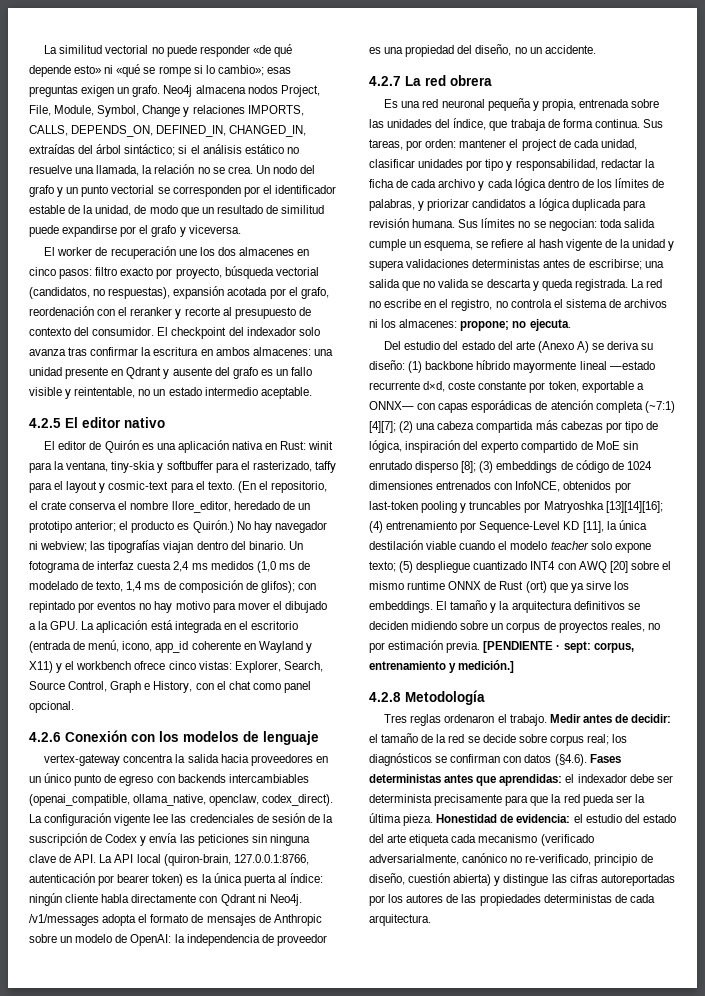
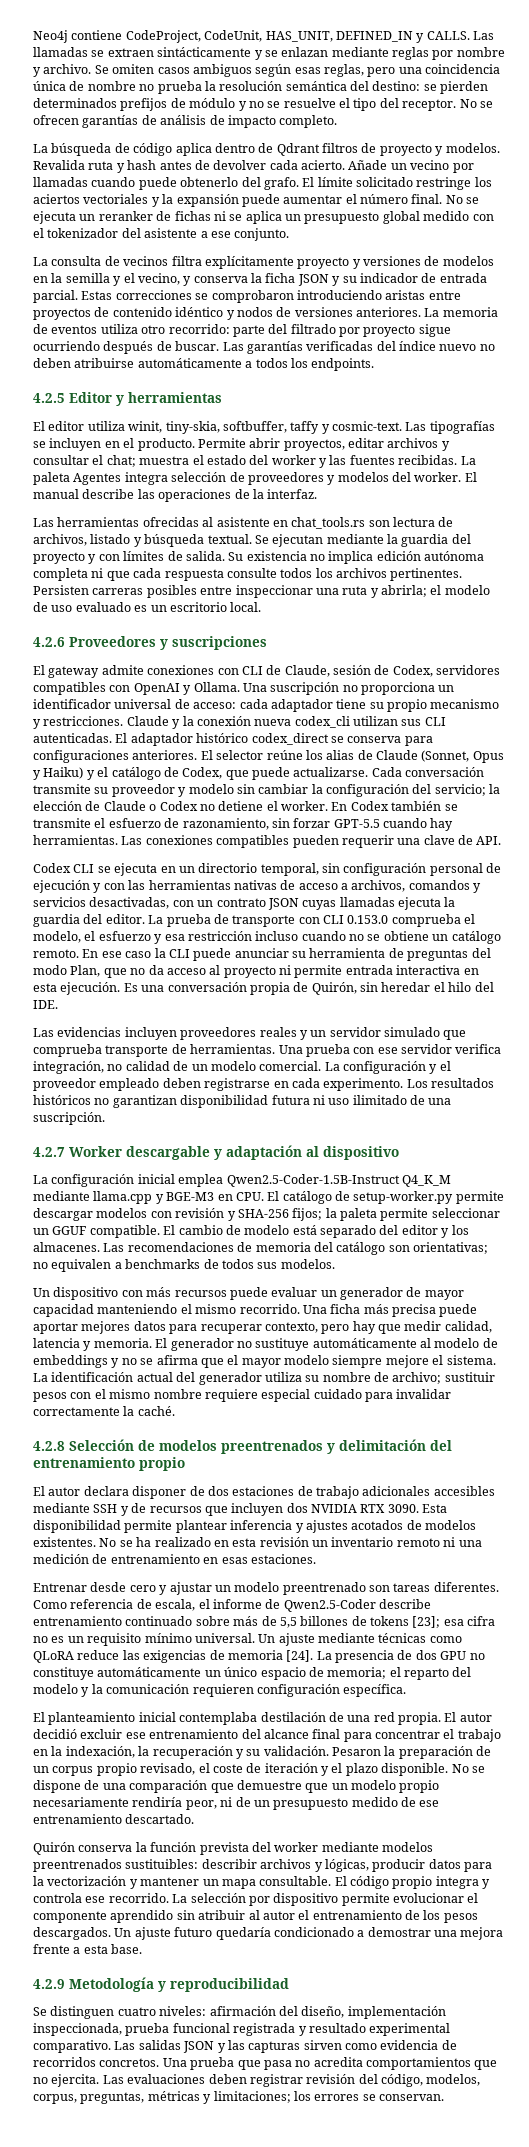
[44,44,293,57] [29,64,291,77] [29,85,320,97] [29,105,304,117] [29,125,307,137] [29,144,299,156] [29,164,316,176] [29,185,336,197] [29,205,325,217] [29,225,241,237] [44,246,310,259] [29,266,319,279] [29,286,329,299] [29,306,311,319] [29,327,320,339] [29,347,333,356] [29,367,313,379] [29,387,312,399] [29,417,165,428] [44,440,334,453] [29,461,336,473] [29,481,328,493] [29,501,310,513] [29,520,327,533] [29,540,303,553] [29,561,310,573] [29,580,316,593] [29,601,327,613] [29,620,298,633] [29,640,312,653] [29,661,323,673] [29,681,311,693] [29,701,74,713] [29,730,319,745] [44,754,328,766] [29,773,309,786] [29,794,334,806] [29,813,333,826] [29,833,310,846] [29,854,309,866] [29,873,323,886] [29,893,302,906] [29,914,322,926] [29,934,327,946] [369,44,596,57] [369,75,492,86] [384,98,660,111] [369,118,663,131] [369,139,637,151] [369,159,655,171] [369,178,665,191] [369,198,646,211] [369,218,655,231] [369,239,675,251] [369,259,664,271] [369,279,663,291] [369,299,668,311] [369,319,571,331] [384,341,654,353] [369,360,655,373] [369,381,644,393] [369,400,675,413] [369,420,658,433] [369,440,638,453] [369,460,652,473] [369,481,631,493] [369,501,663,513] [369,520,647,533] [369,540,651,553] [369,561,671,573] [369,581,629,593] [369,600,640,613] [369,621,660,633] [369,640,634,653] [369,660,515,673] [369,690,485,705] [384,714,672,726] [369,733,628,746] [369,753,621,766] [369,774,673,786] [369,794,645,806] [369,813,676,826] [369,834,594,846] [369,853,653,866] [369,873,675,886] [369,894,655,906] [369,914,431,926] La similitud vectorial no puede responder «de qué depende esto» ni «qué se rompe si lo cambio»; esas preguntas exigen un grafo. Neo4j almacena nodos Project, File, Module, Symbol, Change y relaciones IMPORTS, CALLS, DEPENDS_ON, DEFINED_IN, CHANGED_IN, extraídas del árbol sintáctico; si el análisis estático no resuelve una llamada, la relación no se crea. Un nodo del grafo y un punto vectorial se corresponden por el identificador estable de la unidad, de modo que un resultado de similitud puede expandirse por el grafo y viceversa. // El worker de recuperación une los dos almacenes en cinco pasos: filtro exacto por proyecto, búsqueda vectorial (candidatos, no respuestas), expansión acotada por el grafo, reordenación con el reranker y recorte al presupuesto de contexto del consumidor. El checkpoint del indexador solo avanza tras confirmar la escritura en ambos almacenes: una unidad presente en Qdrant y ausente del grafo es un fallo visible y reintentable, no un estado intermedio aceptable. // 4.2.5 El editor nativo // El editor de Quirón es una aplicación nativa en Rust: winit para la ventana, tiny-skia y softbuffer para el rasterizado, taffy para el layout y cosmic-text para el texto. (En el repositorio, el crate conserva el nombre llore_editor, heredado de un prototipo anterior; el producto es Quirón.) No hay navegador ni webview; las tipografías viajan dentro del binario. Un fotograma de interfaz cuesta 2,4 ms medidos (1,0 ms de modelado de texto, 1,4 ms de composición de glifos); con repintado por eventos no hay motivo para mover el dibujado a la GPU. La aplicación está integrada en el escritorio (entrada de menú, icono, app_id coherente en Wayland y X11) y el workbench ofrece cinco vistas: Explorer, Search, Source Control, Graph e History, con el chat como panel opcional. // 4.2.6 Conexión con los modelos de lenguaje // vertex-gateway concentra la salida hacia proveedores en un único punto de egreso con backends intercambiables (openai_compatible, ollama_native, openclaw, codex_direct). La configuración vigente lee las credenciales de sesión de la suscripción de Codex y envía las peticiones sin ninguna clave de API. La API local (quiron-brain, 127.0.0.1:8766, autenticación por bearer token) es la única puerta al índice: ningún cliente habla directamente con Qdrant ni Neo4j. /v1/messages adopta el formato de mensajes de Anthropic sobre un modelo de OpenAI: la independencia de proveedor es una propiedad del diseño, no un accidente. // 4.2.7 La red obrera // Es una red neuronal pequeña y propia, entrenada sobre las unidades del índice, que trabaja de forma continua. Sus tareas, por orden: mantener el project de cada unidad, clasificar unidades por tipo y responsabilidad, redactar la ficha de cada archivo y cada lógica dentro de los límites de palabras, y priorizar candidatos a lógica duplicada para revisión humana. Sus límites no se negocian: toda salida cumple un esquema, se refiere al hash vigente de la unidad y supera validaciones deterministas antes de escribirse; una salida que no valida se descarta y queda registrada. La red no escribe en el registro, no controla el sistema de archivos ni los almacenes: propone; no ejecuta. // Del estudio del estado del arte (Anexo A) se deriva su diseño: (1) backbone híbrido mayormente lineal —estado recurrente d×d, coste constante por token, exportable a ONNX— con capas esporádicas de atención completa (~7:1) [4][7]; (2) una cabeza compartida más cabezas por tipo de lógica, inspiración del experto compartido de MoE sin enrutado disperso [8]; (3) embeddings de código de 1024 dimensiones entrenados con InfoNCE, obtenidos por last-token pooling y truncables por Matryoshka [13][14][16]; (4) entrenamiento por Sequence-Level KD [11], la única destilación viable cuando el modelo teacher solo expone texto; (5) despliegue cuantizado INT4 con AWQ [20] sobre el mismo runtime ONNX de Rust (ort) que ya sirve los embeddings. El tamaño y la arquitectura definitivos se deciden midiendo sobre un corpus de proyectos reales, no por estimación previa. [PENDIENTE · sept: corpus, entrenamiento y medición.] // 4.2.8 Metodología // Tres reglas ordenaron el trabajo. Medir antes de decidir: el tamaño de la red se decide sobre corpus real; los diagnósticos se confirman con datos (§4.6). Fases deterministas antes que aprendidas: el indexador debe ser determinista precisamente para que la red pueda ser la última pieza. Honestidad de evidencia: el estudio del estado del arte etiqueta cada mecanismo (verificado adversarialmente, canónico no re-verificado, principio de diseño, cuestión abierta) y distingue las cifras autoreportadas por los autores de las propiedades deterministas de cada arquitectura. -> [33,30,494,43] [33,47,505,60] [33,64,501,77] [33,81,489,94] [33,98,493,111] [33,115,338,128] [33,143,500,156] [33,160,474,173] [33,177,492,190] [33,194,480,207] [33,211,494,224] [33,228,290,241] [33,256,494,269] [33,273,487,286] [33,290,461,303] [33,307,498,320] [33,324,451,337] [33,341,495,354] [33,358,375,371] [33,392,222,406] [33,421,495,434] [33,438,450,451] [33,455,476,468] [33,472,477,485] [33,489,318,502] [33,517,454,529] [33,534,471,547] [33,551,485,564] [33,568,463,581] [33,585,490,598] [33,602,262,612] [33,636,267,650] [33,665,501,678] [33,682,455,695] [33,699,500,712] [33,716,446,729] [33,733,433,746] [33,750,504,763] [33,767,485,780] [33,784,501,797] [33,801,458,811] [33,818,454,831] [33,835,502,848] [33,863,502,876] [33,880,482,893] [33,897,456,910] [33,914,476,927] [33,931,501,944] [33,948,491,961] [33,965,479,978] [33,982,494,995] [33,1000,58,1009] [33,1027,467,1040] [33,1044,502,1057] [33,1061,451,1074] [33,1078,494,1091] [33,1095,452,1108] [33,1112,105,1125] [33,1145,399,1160] [33,1174,451,1187] [33,1191,504,1204] [33,1208,500,1221] [33,1225,469,1238] [33,1242,488,1255] [33,1259,335,1272] [33,1287,464,1300] [33,1304,478,1317] [33,1321,492,1334] [33,1338,498,1351] [33,1355,496,1368] [33,1372,495,1385] [33,1389,452,1402] [33,1406,175,1416] [33,1439,452,1454] [33,1457,185,1471] [33,1486,495,1499] [33,1503,448,1516] [33,1520,476,1533] [33,1537,482,1547] [33,1554,316,1564] [33,1582,499,1595] [33,1599,431,1612] [33,1616,496,1628] [33,1633,462,1646] [33,1650,485,1663] [33,1667,472,1680] [33,1684,407,1697] [33,1712,492,1725] [33,1729,501,1742] [33,1746,492,1759] [33,1763,485,1776] [33,1780,440,1793] [33,1797,440,1810] [33,1814,195,1824] [33,1842,433,1855] [33,1859,492,1872] [33,1876,491,1889] [33,1893,479,1906] [33,1910,478,1923] [33,1927,504,1940] [33,1944,143,1954] [33,1977,289,1992] [33,2006,446,2019] [33,2023,451,2036] [33,2040,457,2053] [33,2057,498,2070] [33,2074,481,2087] [33,2091,444,2104] Neo4j contiene CodeProject, CodeUnit, HAS_UNIT, DEFINED_IN y CALLS. Las llamadas se extraen sintácticamente y se enlazan mediante reglas por nombre y archivo. Se omiten casos ambiguos según esas reglas, pero una coincidencia única de nombre no prueba la resolución semántica del destino: se pierden determinados prefijos de módulo y no se resuelve el tipo del receptor. No se ofrecen garantías de análisis de impacto completo. // La búsqueda de código aplica dentro de Qdrant filtros de proyecto y modelos. Revalida ruta y hash antes de devolver cada acierto. Añade un vecino por llamadas cuando puede obtenerlo del grafo. El límite solicitado restringe los aciertos vectoriales y la expansión puede aumentar el número final. No se ejecuta un reranker de fichas ni se aplica un presupuesto global medido con el tokenizador del asistente a ese conjunto. // La consulta de vecinos filtra explícitamente proyecto y versiones de modelos en la semilla y el vecino, y conserva la ficha JSON y su indicador de entrada parcial. Estas correcciones se comprobaron introduciendo aristas entre proyectos de contenido idéntico y nodos de versiones anteriores. La memoria de eventos utiliza otro recorrido: parte del filtrado por proyecto sigue ocurriendo después de buscar. Las garantías verificadas del índice nuevo no deben atribuirse automáticamente a todos los endpoints. // 4.2.5 Editor y herramientas // El editor utiliza winit, tiny-skia, softbuffer, taffy y cosmic-text. Las tipografías se incluyen en el producto. Permite abrir proyectos, editar archivos y consultar el chat; muestra el estado del worker y las fuentes recibidas. La paleta Agentes integra selección de proveedores y modelos del worker. El manual describe las operaciones de la interfaz. // Las herramientas ofrecidas al asistente en chat_tools.rs son lectura de archivos, listado y búsqueda textual. Se ejecutan mediante la guardia del proyecto y con límites de salida. Su existencia no implica edición autónoma completa ni que cada respuesta consulte todos los archivos pertinentes. Persisten carreras posibles entre inspeccionar una ruta y abrirla; el modelo de uso evaluado es un escritorio local. // 4.2.6 Proveedores y suscripciones // El gateway admite conexiones con CLI de Claude, sesión de Codex, servidores compatibles con OpenAI y Ollama. Una suscripción no proporciona un identificador universal de acceso: cada adaptador tiene su propio mecanismo y restricciones. Claude y la conexión nueva codex_cli utilizan sus CLI autenticadas. El adaptador histórico codex_direct se conserva para configuraciones anteriores. El selector reúne los alias de Claude (Sonnet, Opus y Haiku) y el catálogo de Codex, que puede actualizarse. Cada conversación transmite su proveedor y modelo sin cambiar la configuración del servicio; la elección de Claude o Codex no detiene el worker. En Codex también se transmite el esfuerzo de razonamiento, sin forzar GPT-5.5 cuando hay herramientas. Las conexiones compatibles pueden requerir una clave de API. // Codex CLI se ejecuta en un directorio temporal, sin configuración personal de ejecución y con las herramientas nativas de acceso a archivos, comandos y servicios desactivadas, con un contrato JSON cuyas llamadas ejecuta la guardia del editor. La prueba de transporte con CLI 0.153.0 comprueba el modelo, el esfuerzo y esa restricción incluso cuando no se obtiene un catálogo remoto. En ese caso la CLI puede anunciar su herramienta de preguntas del modo Plan, que no da acceso al proyecto ni permite entrada interactiva en esta ejecución. Es una conversación propia de Quirón, sin heredar el hilo del IDE. // Las evidencias incluyen proveedores reales y un servidor simulado que comprueba transporte de herramientas. Una prueba con ese servidor verifica integración, no calidad de un modelo comercial. La configuración y el proveedor empleado deben registrarse en cada experimento. Los resultados históricos no garantizan disponibilidad futura ni uso ilimitado de una suscripción. // 4.2.7 Worker descargable y adaptación al dispositivo // La configuración inicial emplea Qwen2.5-Coder-1.5B-Instruct Q4_K_M mediante llama.cpp y BGE-M3 en CPU. El catálogo de setup-worker.py permite descargar modelos con revisión y SHA-256 fijos; la paleta permite seleccionar un GGUF compatible. El cambio de modelo está separado del editor y los almacenes. Las recomendaciones de memoria del catálogo son orientativas; no equivalen a benchmarks de todos sus modelos. // Un dispositivo con más recursos puede evaluar un generador de mayor capacidad manteniendo el mismo recorrido. Una ficha más precisa puede aportar mejores datos para recuperar contexto, pero hay que medir calidad, latencia y memoria. El generador no sustituye automáticamente al modelo de embeddings y no se afirma que el mayor modelo siempre mejore el sistema. La identificación actual del generador utiliza su nombre de archivo; sustituir pesos con el mismo nombre requiere especial cuidado para invalidar correctamente la caché. // 4.2.8 Selección de modelos preentrenados y delimitación del entrenamiento propio // El autor declara disponer de dos estaciones de trabajo adicionales accesibles mediante SSH y de recursos que incluyen dos NVIDIA RTX 3090. Esta disponibilidad permite plantear inferencia y ajustes acotados de modelos existentes. No se ha realizado en esta revisión un inventario remoto ni una medición de entrenamiento en esas estaciones. // Entrenar desde cero y ajustar un modelo preentrenado son tareas diferentes. Como referencia de escala, el informe de Qwen2.5-Coder describe entrenamiento continuado sobre más de 5,5 billones de tokens [23]; esa cifra no es un requisito mínimo universal. Un ajuste mediante técnicas como QLoRA reduce las exigencias de memoria [24]. La presencia de dos GPU no constituye automáticamente un único espacio de memoria; el reparto del modelo y la comunicación requieren configuración específica. // El planteamiento inicial contemplaba destilación de una red propia. El autor decidió excluir ese entrenamiento del alcance final para concentrar el trabajo en la indexación, la recuperación y su validación. Pesaron la preparación de un corpus propio revisado, el coste de iteración y el plazo disponible. No se dispone de una comparación que demuestre que un modelo propio necesariamente rendiría peor, ni de un presupuesto medido de ese entrenamiento descartado. // Quirón conserva la función prevista del worker mediante modelos preentrenados sustituibles: describir archivos y lógicas, producir datos para la vectorización y mantener un mapa consultable. El código propio integra y controla ese recorrido. La selección por dispositivo permite evolucionar el componente aprendido sin atribuir al autor el entrenamiento de los pesos descargados. Un ajuste futuro quedaría condicionado a demostrar una mejora frente a esta base. // 4.2.9 Metodología y reproducibilidad // Se distinguen cuatro niveles: afirmación del diseño, implementación inspeccionada, prueba funcional registrada y resultado experimental comparativo. Las salidas JSON y las capturas sirven como evidencia de recorridos concretos. Una prueba que pasa no acredita comportamientos que no ejercita. Las evaluaciones deben registrar revisión del código, modelos, corpus, preguntas, métricas y limitaciones; los errores se conservan.

